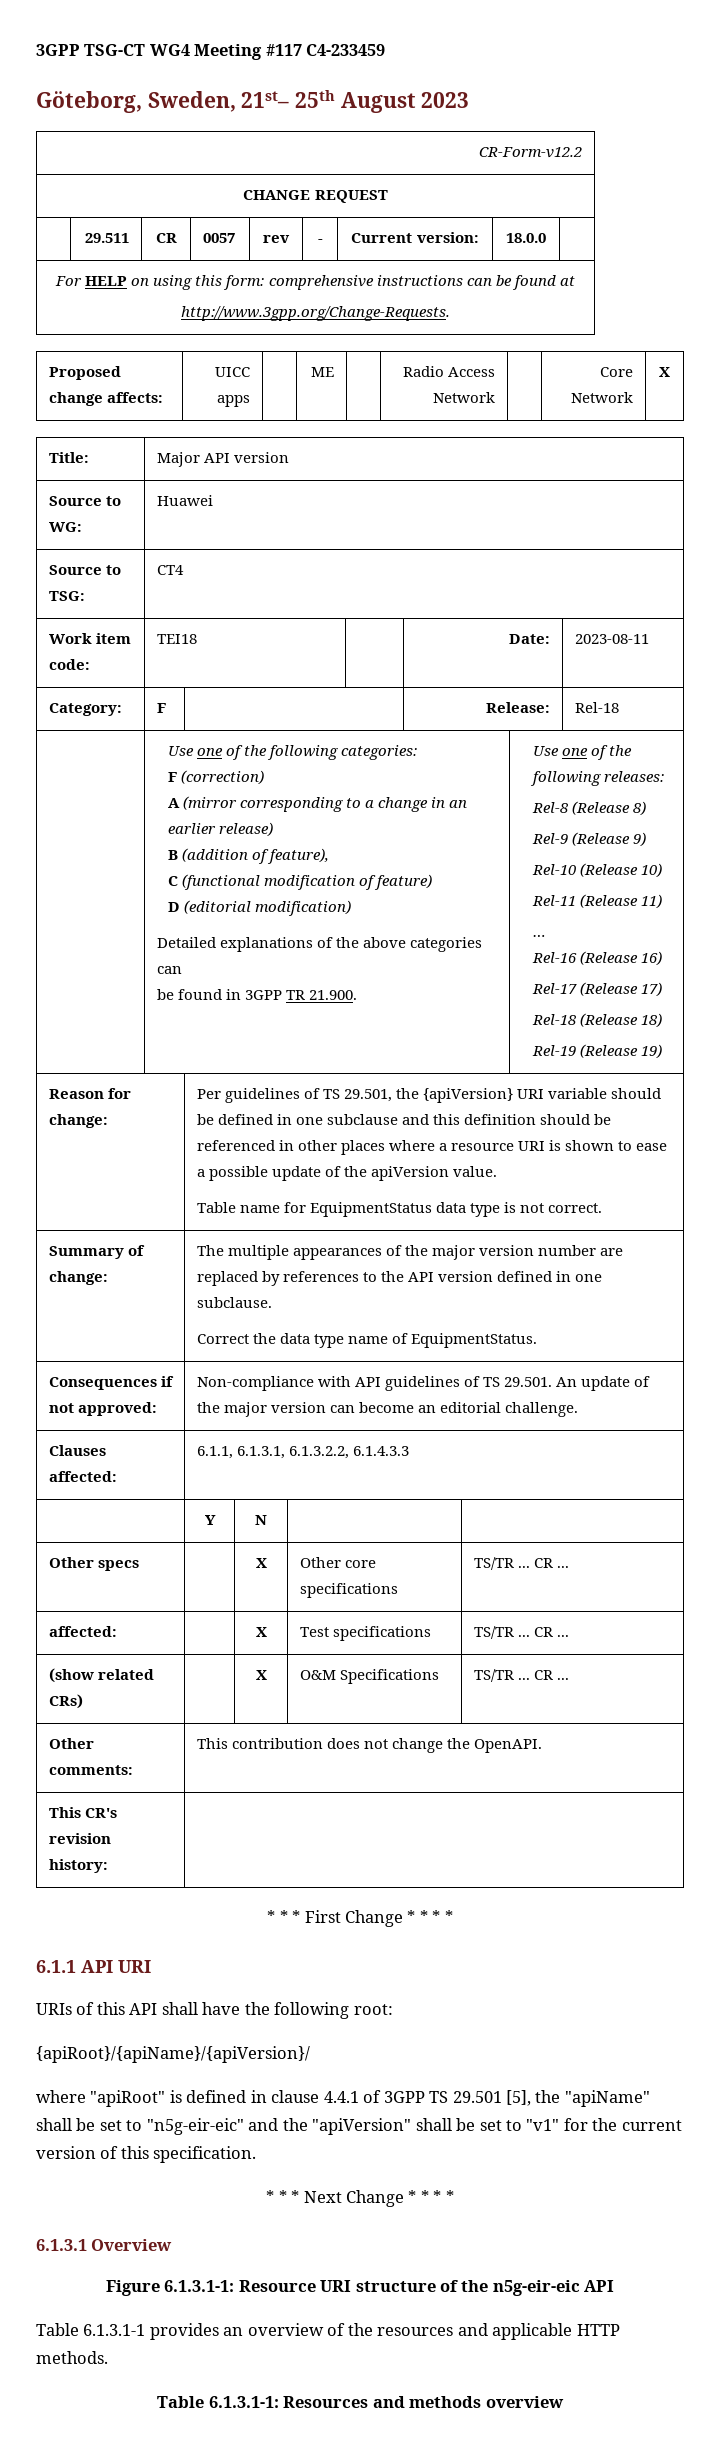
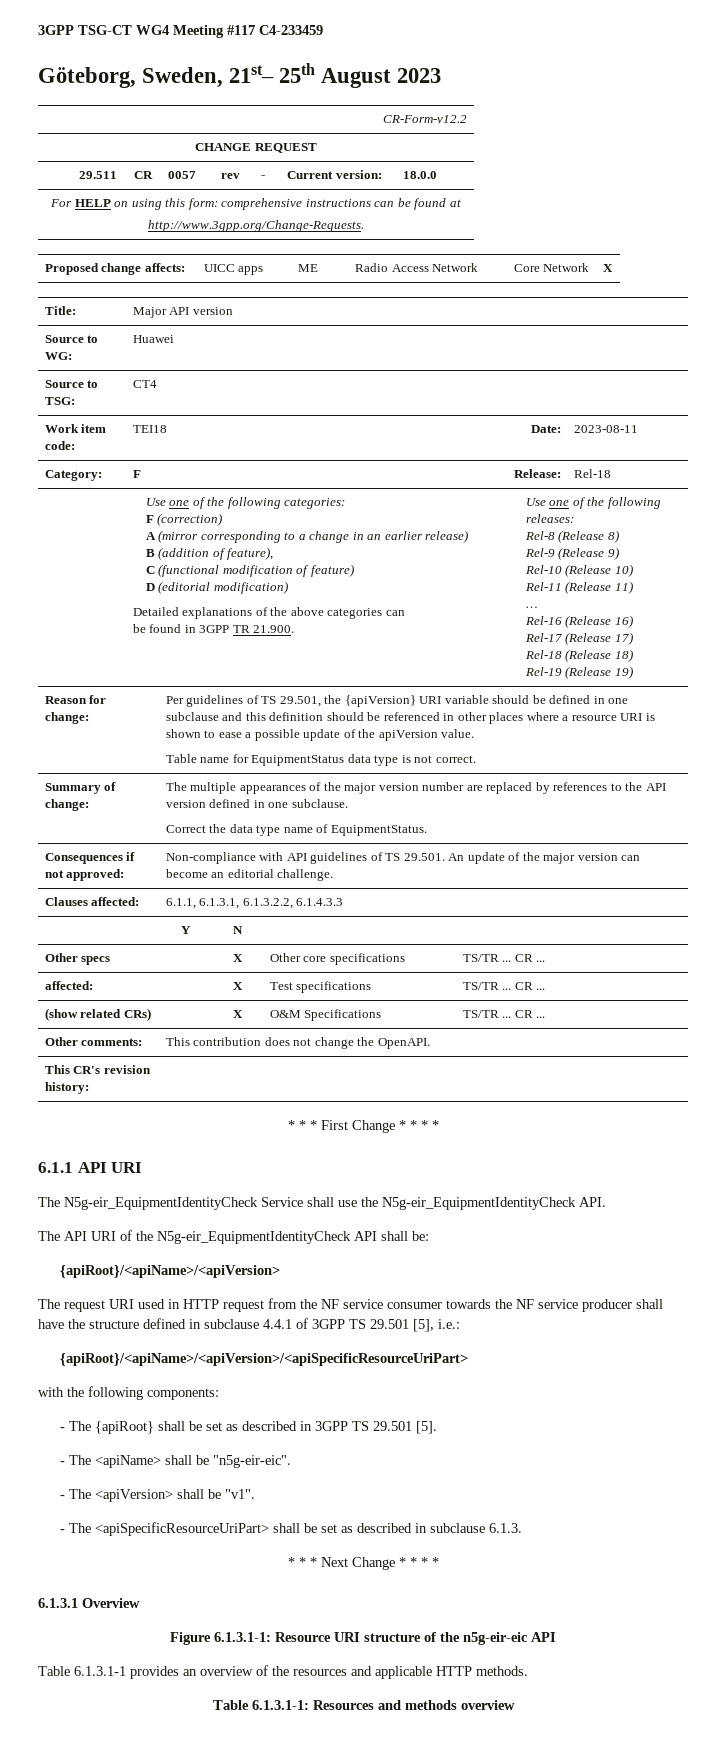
[36,2002,393,2019] [36,2046,310,2063] [36,2090,320,2107] URIs of this API shall have the following root: // {apiRoot}/{apiName}/{apiVersion}/ // where "apiRoot" is defined in clause -> [38,1197,606,1210] [38,1230,429,1244] [59,1265,280,1278] [38,1298,663,1312] [38,1318,259,1329] The N5g-eir_EquipmentIdentityCheck Service shall use the N5g-eir_EquipmentIdentityCheck API. // The API URI of the N5g-eir_EquipmentIdentityCheck API shall be: // {apiRoot}/<apiName>/<apiVersion> // The request URI used in HTTP request from the NF service consumer towards the NF service producer shall have the structure defined in subclause
[535,2090,650,2107] [36,2118,682,2135] [36,2146,257,2163] the "apiName" shall be set to "n5g-eir-eic" and the "apiVersion" shall be set to "v1" for the current version of this specification. -> [438,1319,460,1329] [59,1353,468,1366] [38,1386,219,1400] [59,1421,437,1434] [59,1455,291,1468] [59,1489,255,1502] [59,1522,522,1536] i.e.: // {apiRoot}/<apiName>/<apiVersion>/<apiSpecificResourceUriPart> // with the following components: // - The {apiRoot} shall be set as described in 3GPP TS 29.501 [5]. // - The <apiName> shall be "n5g-eir-eic". // - The <apiVersion> shall be "v1". // - The <apiSpecificResourceUriPart> shall be set as described in subclause 6.1.3.

